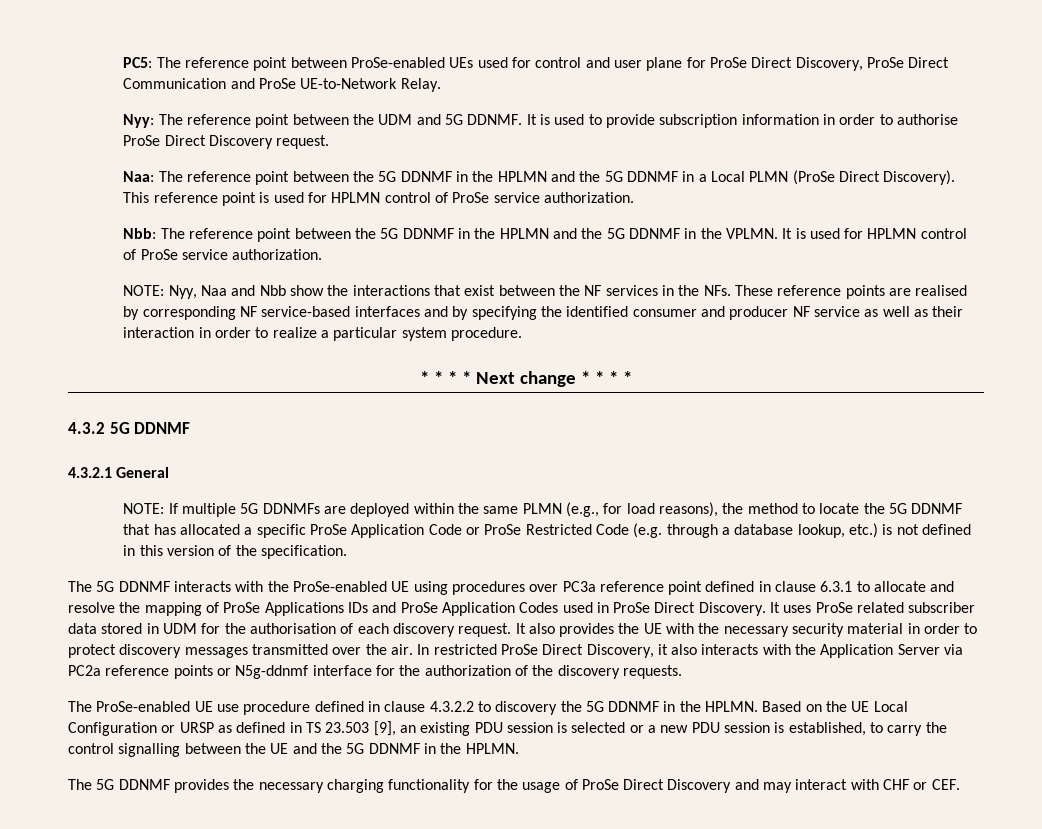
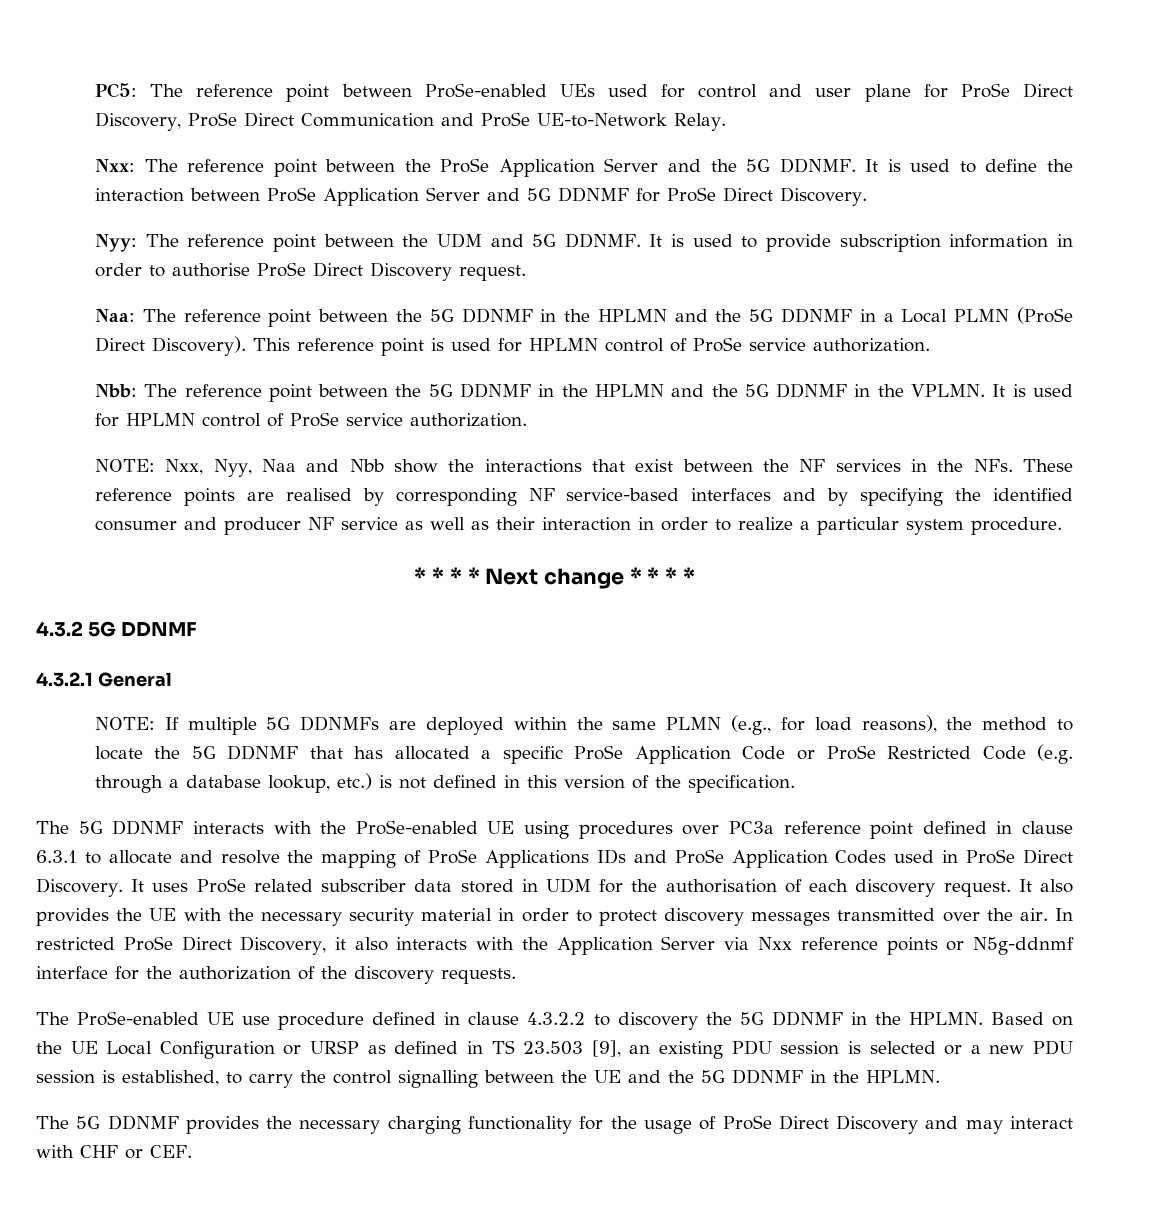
(441, 85) none -> [94,158,1074,177] [94,187,867,206] // Nxx: The reference point between the ProSe Application Server and the 5G DDNMF. It is used to define the interaction between ProSe Application Server and 5G DDNMF for ProSe Direct Discovery.
(165, 290) none -> [165,459,204,475] Nxx,
[68,665,101,676] PC2a -> [757,937,792,950] Nxx

